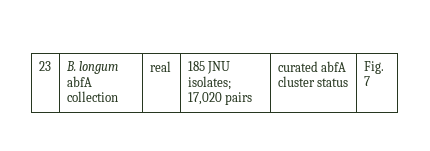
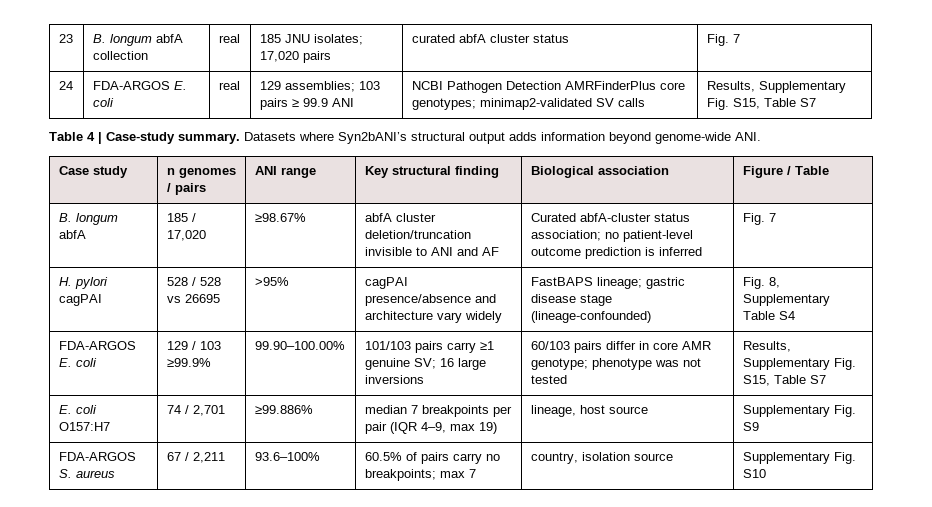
(370, 81) none -> [58,81,73,90] [92,81,187,90] [92,98,114,107] [218,81,240,90] [259,81,380,92] [259,98,354,110] [411,81,685,93] [411,98,645,110] [706,81,846,93] [706,98,816,110] [49,132,761,144] [58,166,128,178] [166,168,236,178] [166,183,206,195] [254,166,316,178] [364,166,499,178] [530,166,669,178] [742,166,829,178] [58,213,118,225] [58,230,86,239] [166,213,196,222] [166,230,206,241] [254,213,306,222] [364,213,436,222] [364,230,471,239] [364,247,499,256] [530,213,690,222] [530,230,693,242] [530,247,702,259] [742,213,776,225] [58,277,108,289] [58,294,102,306] [166,277,221,286] [166,294,220,303] [254,277,289,286] [364,277,408,289] [364,294,496,306] [364,311,502,323] [530,277,685,289] [530,294,612,306] [530,311,651,323] [742,277,780,289] [742,294,830,306] [742,311,795,320] [58,341,136,350] [58,358,97,367] [166,341,221,350] [166,358,211,367] [254,341,345,350] [364,341,494,353] [364,358,486,370] [364,375,424,384] [530,341,711,353] [530,358,701,370] [530,375,567,384] [742,341,791,352] [742,358,856,370] [742,375,826,386] [58,405,97,414] [58,422,110,431] [166,405,225,416] [254,405,313,414] [364,405,512,417] [364,422,497,434] [530,405,648,417] [742,405,856,417] [742,422,759,431] [58,452,136,461] [58,469,115,478] [166,452,225,463] [254,452,320,461] [364,452,500,464] [364,469,476,481] [530,452,673,464] [742,452,856,464] [742,469,766,478] // 24 | FDA-ARGOS E. coli | real | 129 assemblies; 103 pairs ≥ 99.9 ANI | NCBI Pathogen Detection AMRFinderPlus core genotypes; minimap2-validated SV calls | Results, Supplementary Fig. S15, Table S7 // Table 4 | Case-study summary. Datasets where Syn2bANI’s structural output adds information beyond genome-wide ANI. // Case study | n genomes / pairs | ANI range | Key structural finding | Biological association | Figure / Table // B. longum abfA | 185 / 17,020 | ≥98.67% | abfA cluster deletion/truncation invisible to ANI and AF | Curated abfA-cluster status association; no patient-level outcome prediction is inferred | Fig. 7 // H. pylori cagPAI | 528 / 528 vs 26695 | >95% | cagPAI presence/absence and architecture vary widely | FastBAPS lineage; gastric disease stage (lineage-confounded) | Fig. 8, Supplementary Table S4 // FDA-ARGOS E. coli | 129 / 103 ≥99.9% | 99.90–100.00% | 101/103 pairs carry ≥1 genuine SV; 16 large inversions | 60/103 pairs differ in core AMR genotype; phenotype was not tested | Results, Supplementary Fig. S15, Table S7 // E. coli O157:H7 | 74 / 2,701 | ≥99.886% | median 7 breakpoints per pair (IQR 4–9, max 19) | lineage, host source | Supplementary Fig. S9 // FDA-ARGOS S. aureus | 67 / 2,211 | 93.6–100% | 60.5% of pairs carry no breakpoints; max 7 | country, isolation source | Supplementary Fig. S10

